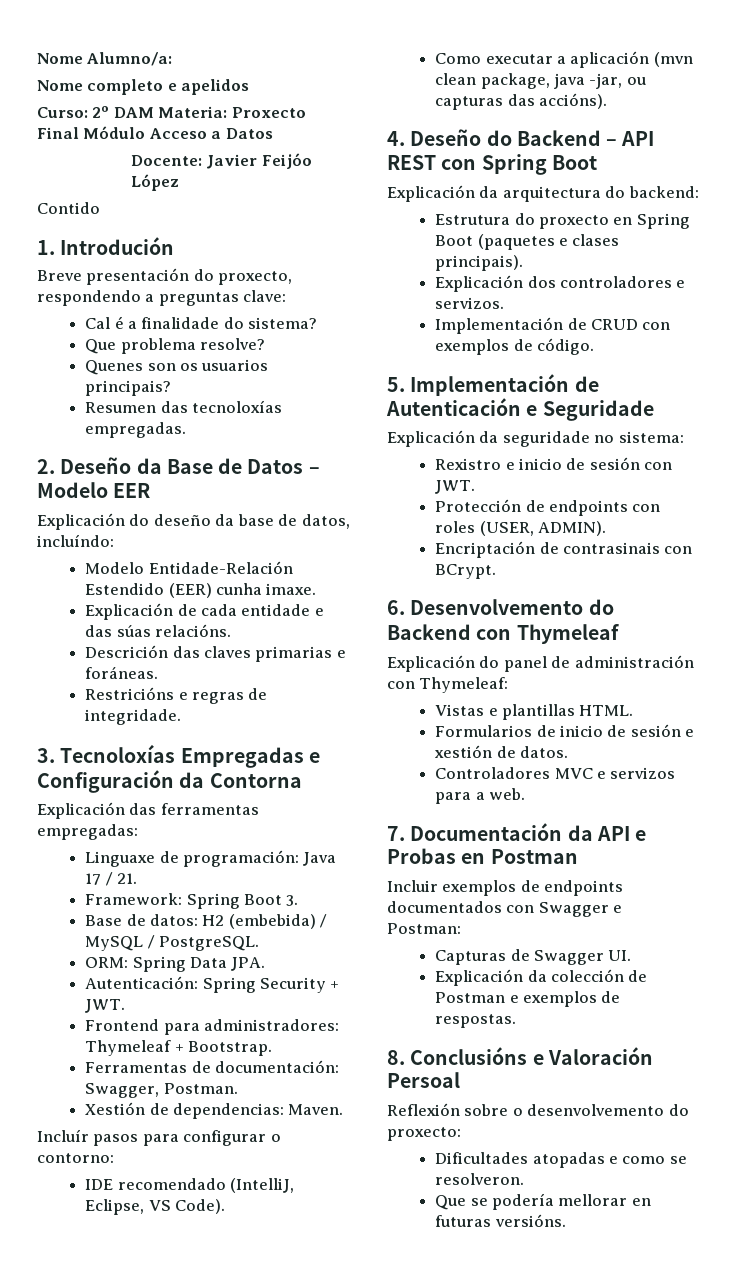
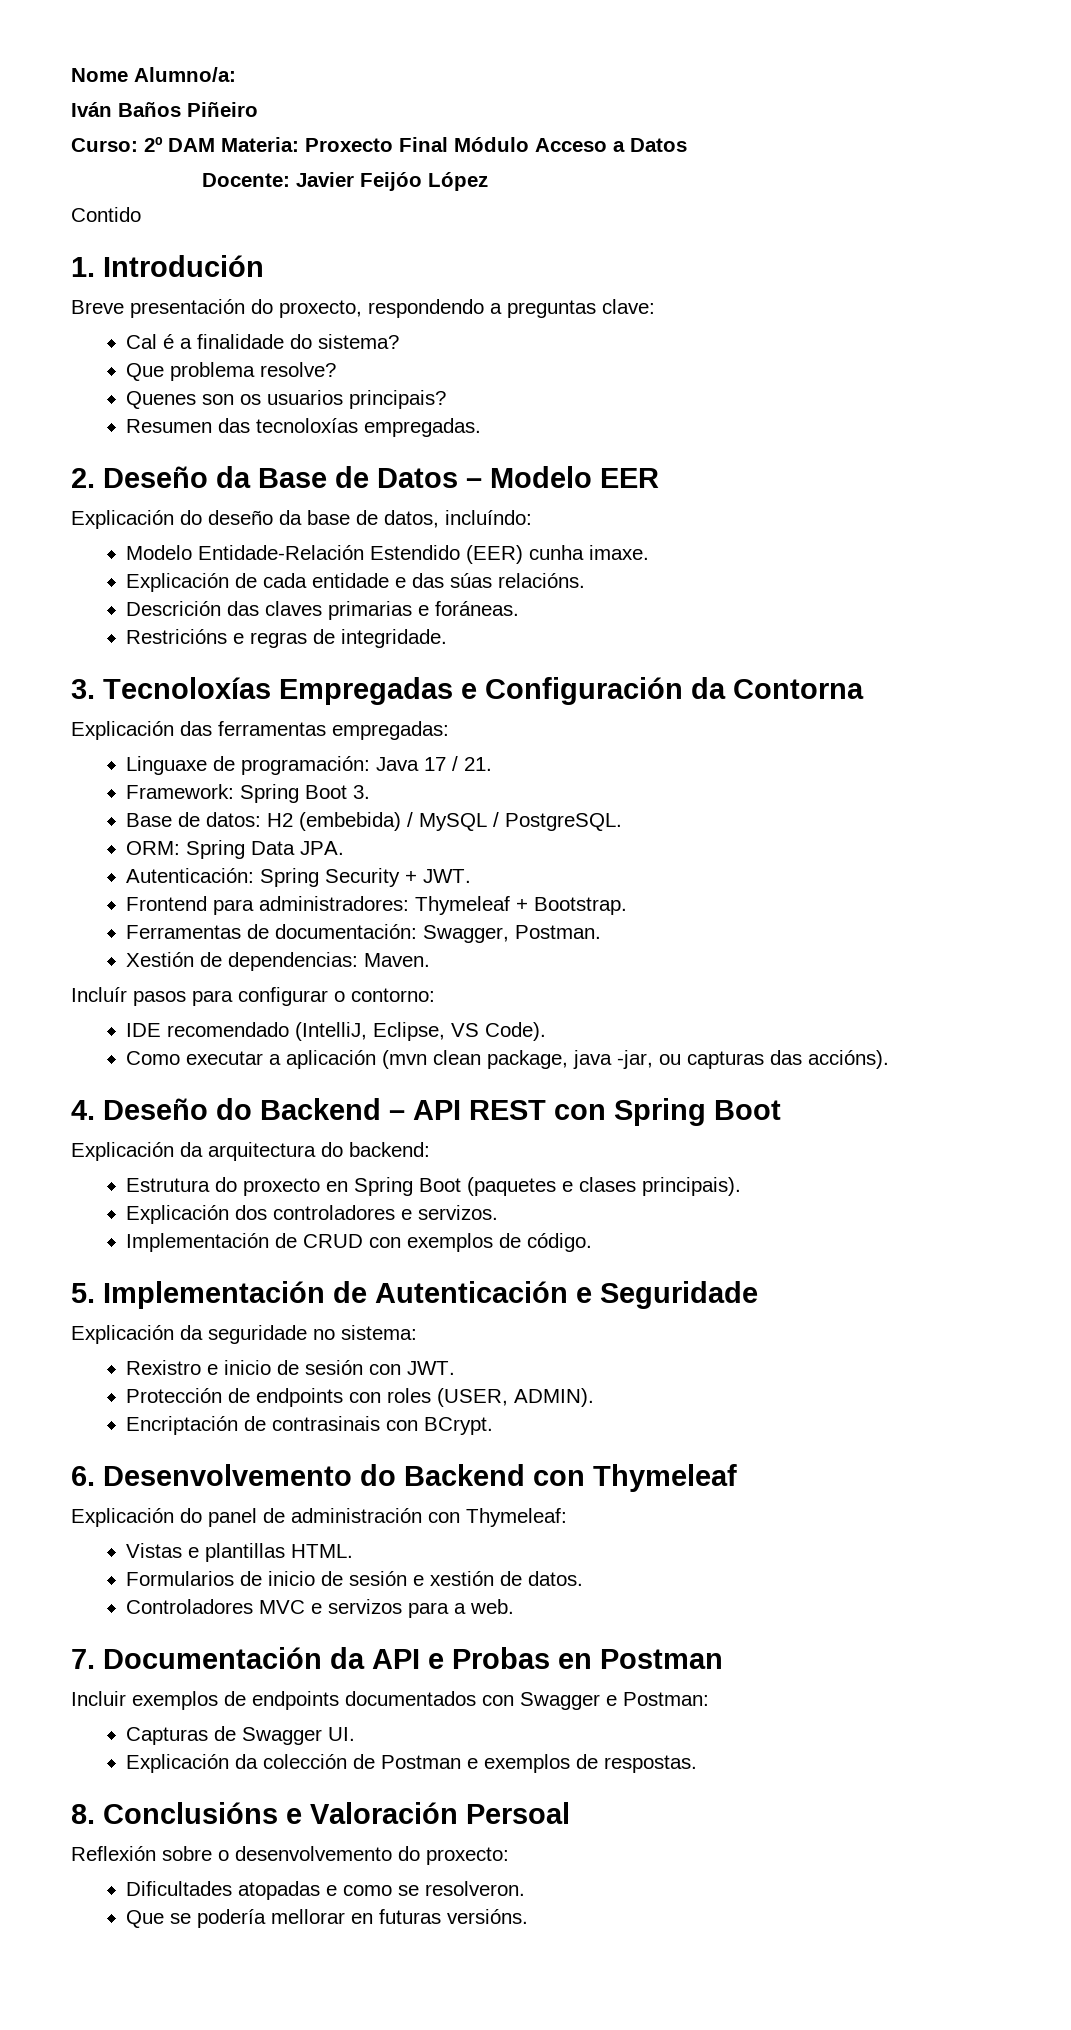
[37,79,250,95] Nome completo e apelidos -> [71,102,258,117] Iván Baños Piñeiro

